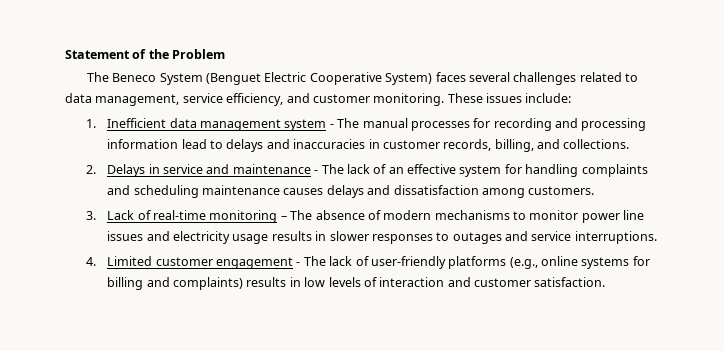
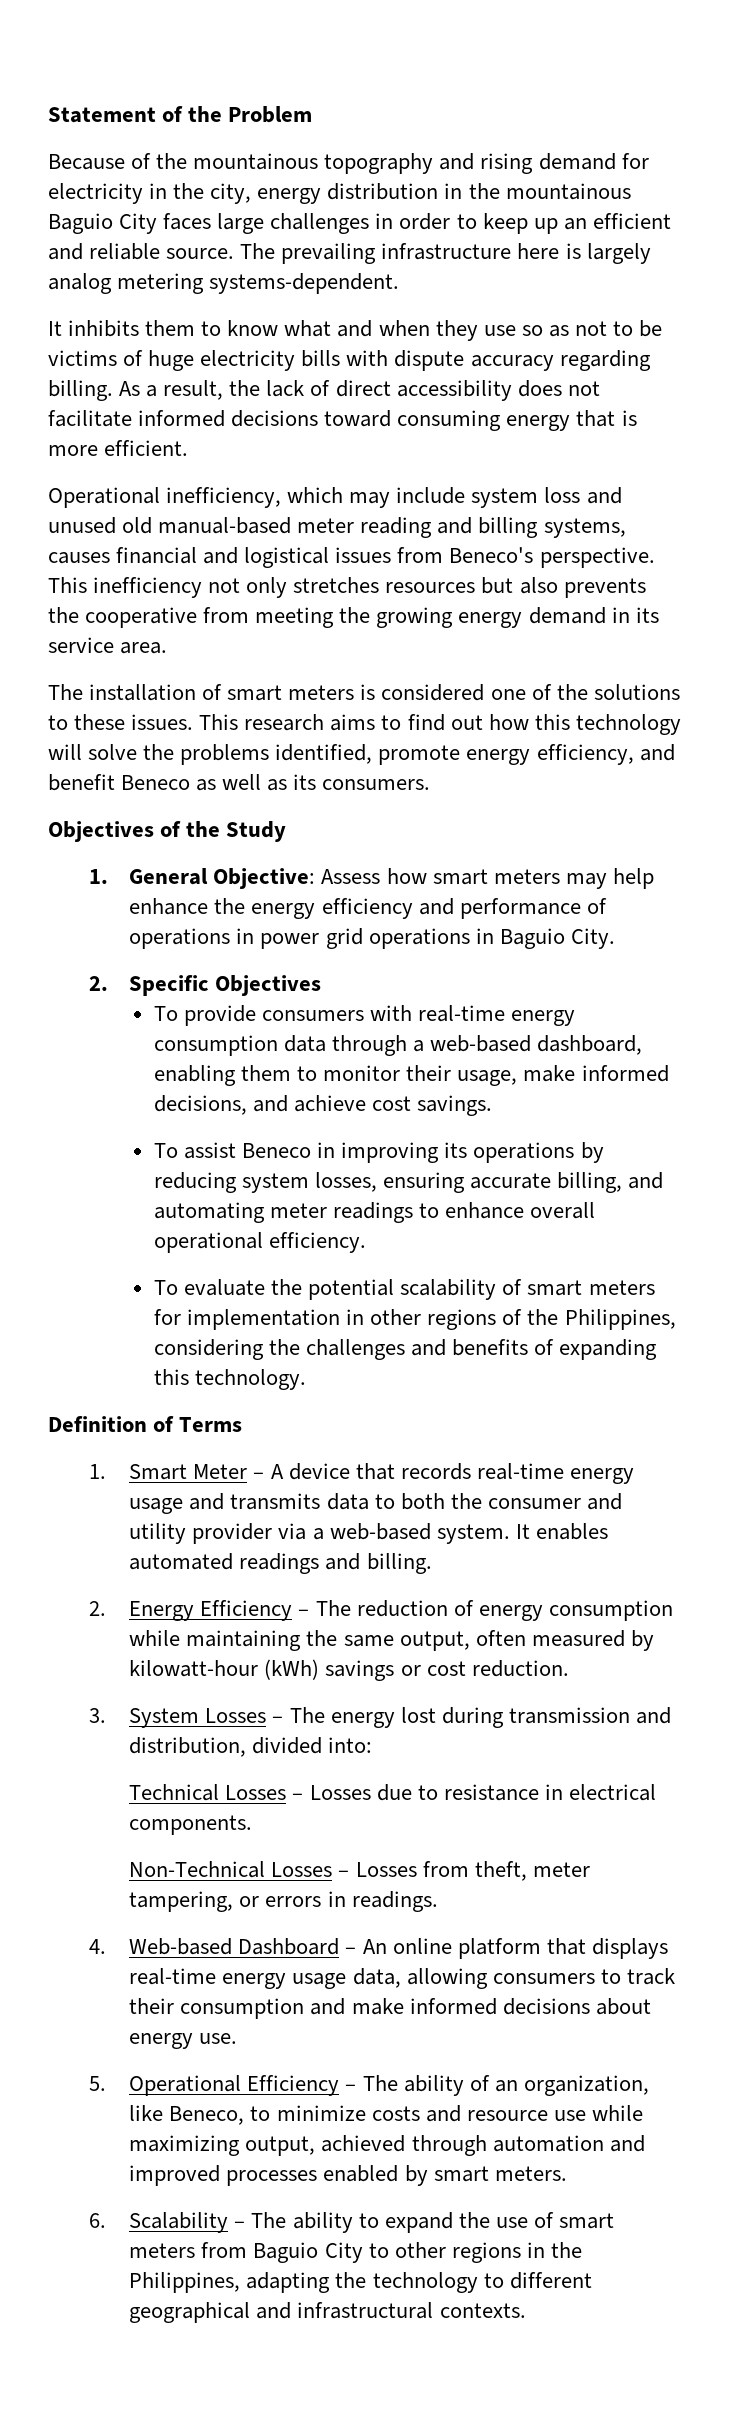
[86,72,638,85] [65,93,572,106] [86,118,647,131] [107,139,630,152] [86,164,648,177] [107,185,595,198] [86,210,645,223] [107,231,657,244] [86,256,650,269] [107,277,606,290] The Beneco System (Benguet Electric Cooperative System) faces several challenges related to data management, service efficiency, and customer monitoring. These issues include: // 1. Inefficient data management system - The manual processes for recording and processing information lead to delays and inaccuracies in customer records, billing, and collections. // 2. Delays in service and maintenance - The lack of an effective system for handling complaints and scheduling maintenance causes delays and dissatisfaction among customers. // 3. Lack of real-time monitoring – The absence of modern mechanisms to monitor power line issues and electricity usage results in slower responses to outages and service interruptions. // 4. Limited customer engagement - The lack of user-friendly platforms (e.g., online systems for billing and complaints) results in low levels of interaction and customer satisfaction. -> [48,153,649,174] [48,183,631,204] [48,213,671,234] [48,243,651,264] [48,273,400,294] [48,320,663,341] [48,350,651,371] [48,380,600,401] [48,410,637,431] [48,440,189,456] [48,487,622,508] [48,517,626,538] [48,547,655,568] [48,577,646,598] [48,607,659,628] [48,637,168,654] [48,684,680,701] [48,714,681,735] [48,744,675,765] [48,774,431,791] [48,821,287,842] [88,868,654,889] [129,898,607,919] [129,928,615,949] [88,975,322,996] [154,1005,576,1026] [154,1035,643,1056] [154,1065,669,1086] [154,1095,493,1116] [154,1142,604,1163] [154,1172,664,1193] [154,1202,596,1223] [154,1232,367,1253] [154,1279,655,1300] [154,1309,676,1330] [154,1339,658,1360] [154,1369,307,1390] [48,1416,243,1432] [88,1463,634,1484] [129,1493,622,1514] [129,1523,608,1544] [129,1553,432,1574] [88,1600,673,1621] [129,1630,654,1651] [129,1659,569,1681] [88,1707,671,1728] [129,1737,373,1757] [129,1784,656,1801] [129,1815,253,1835] [129,1861,590,1881] [129,1891,438,1912] [88,1938,668,1959] [129,1968,675,1989] [129,1998,651,2019] [129,2033,238,2049] [88,2075,649,2096] [129,2105,643,2125] [129,2135,645,2156] [129,2165,567,2186] [88,2212,614,2233] [129,2242,582,2263] [129,2272,592,2293] [129,2302,526,2323] Because of the mountainous topography and rising demand for electricity in the city, energy distribution in the mountainous Baguio City faces large challenges in order to keep up an efficient and reliable source. The prevailing infrastructure here is largely analog metering systems-dependent. // It inhibits them to know what and when they use so as not to be victims of huge electricity bills with dispute accuracy regarding billing. As a result, the lack of direct accessibility does not facilitate informed decisions toward consuming energy that is more efficient. // Operational inefficiency, which may include system loss and unused old manual-based meter reading and billing systems, causes financial and logistical issues from Beneco's perspective. This inefficiency not only stretches resources but also prevents the cooperative from meeting the growing energy demand in its service area. // The installation of smart meters is considered one of the solutions to these issues. This research aims to find out how this technology will solve the problems identified, promote energy efficiency, and benefit Beneco as well as its consumers. // Objectives of the Study // 1. General Objective: Assess how smart meters may help enhance the energy efficiency and performance of operations in power grid operations in Baguio City. // 2. Specific Objectives // To provide consumers with real-time energy consumption data through a web-based dashboard, enabling them to monitor their usage, make informed decisions, and achieve cost savings. // To assist Beneco in improving its operations by reducing system losses, ensuring accurate billing, and automating meter readings to enhance overall operational efficiency. // To evaluate the potential scalability of smart meters for implementation in other regions of the Philippines, considering the challenges and benefits of expanding this technology. // Definition of Terms // 1. Smart Meter – A device that records real-time energy usage and transmits data to both the consumer and utility provider via a web-based system. It enables automated readings and billing. // 2. Energy Efficiency – The reduction of energy consumption while maintaining the same output, often measured by kilowatt-hour (kWh) savings or cost reduction. // 3. System Losses – The energy lost during transmission and distribution, divided into: // Technical Losses – Losses due to resistance in electrical components. // Non-Technical Losses – Losses from theft, meter tampering, or errors in readings. // 4. Web-based Dashboard – An online platform that displays real-time energy usage data, allowing consumers to track their consumption and make informed decisions about energy use. // 5. Operational Efficiency – The ability of an organization, like Beneco, to minimize costs and resource use while maximizing output, achieved through automation and improved processes enabled by smart meters. // 6. Scalability – The ability to expand the use of smart meters from Baguio City to other regions in the Philippines, adapting the technology to different geographical and infrastructural contexts.

